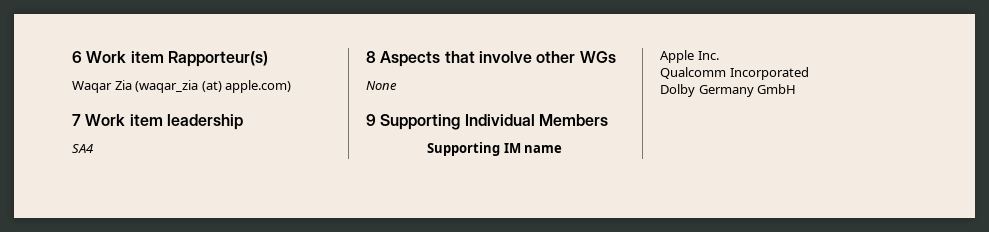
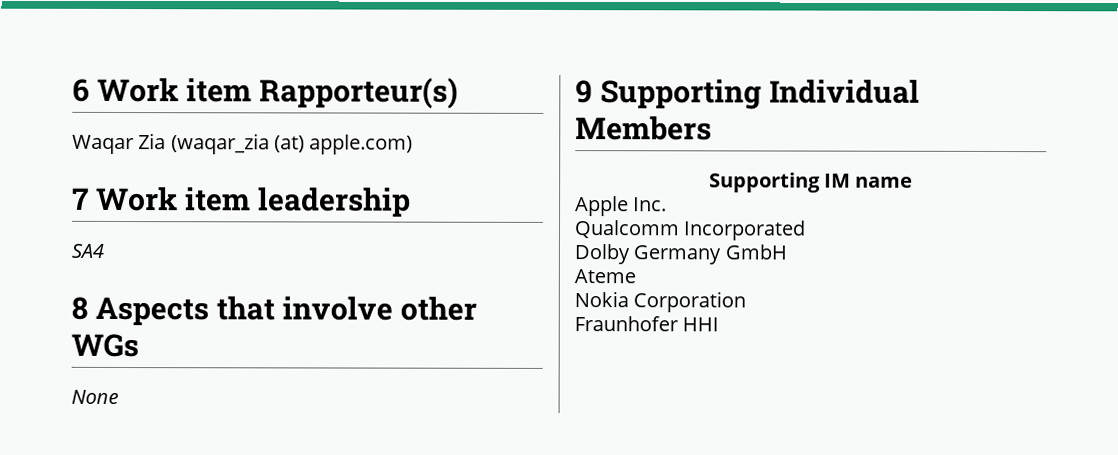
(797, 89) none -> [574,269,636,284] [574,291,747,313] [574,316,720,332] // Ateme // Nokia Corporation // Fraunhofer HHI

